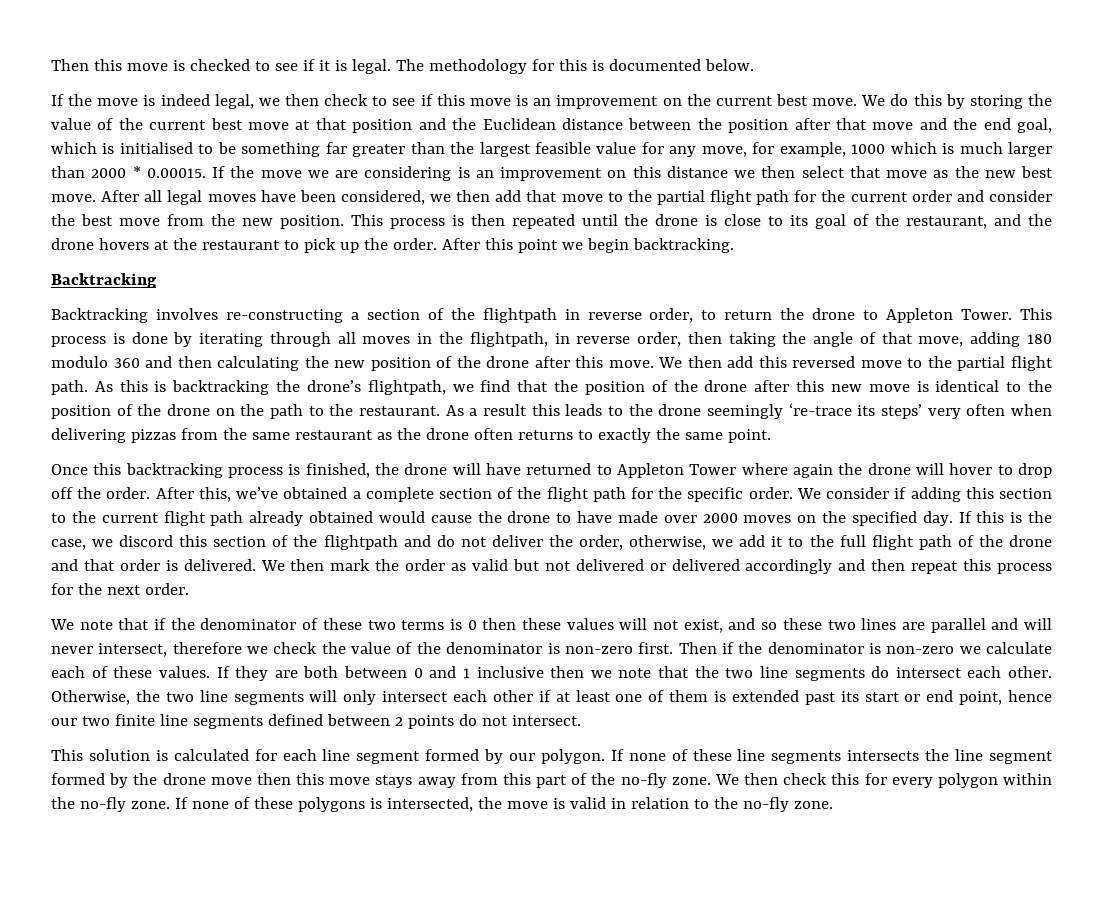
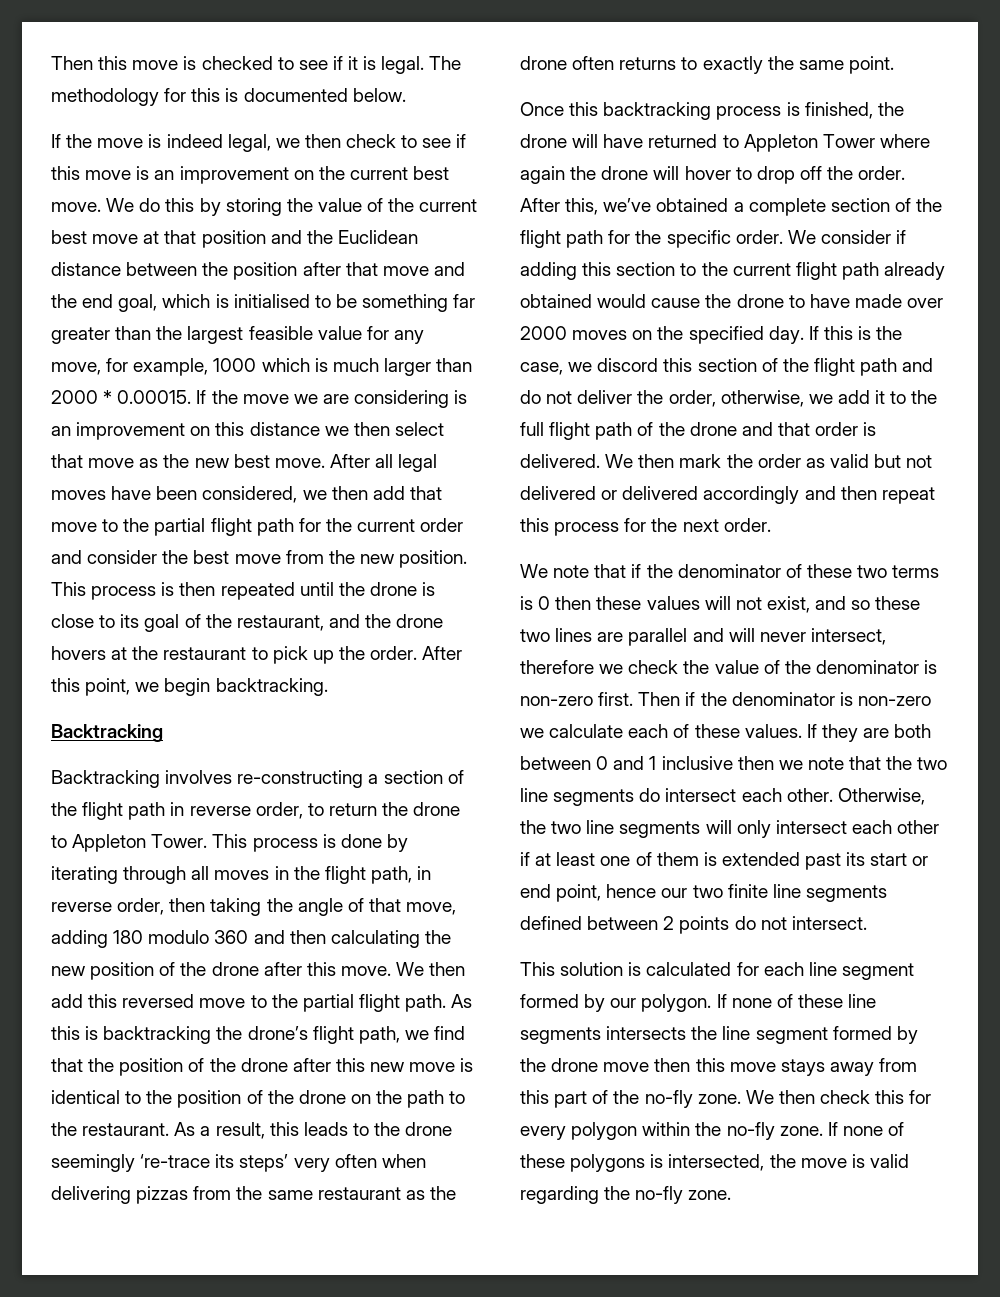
[517,239,558,253] point -> [85,678,131,696] point,
[482,308,557,323] flightpath -> [82,802,166,820] flight path
[469,332,548,347] flightpath, -> [324,866,412,884] flight path,
[367,380,446,395] flightpath, -> [312,1026,400,1044] flight path,
[483,404,527,416] result -> [215,1122,265,1139] result,
[323,535,398,550] flightpath -> [813,358,898,376] flight path
[610,797,709,809] in relation to -> [520,1186,599,1204] regarding

